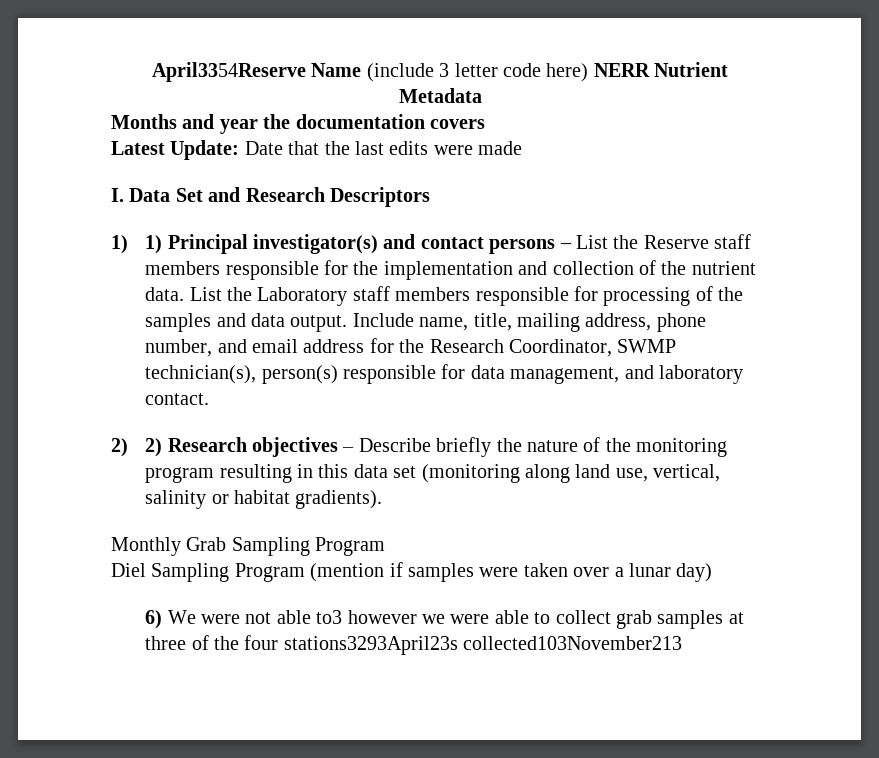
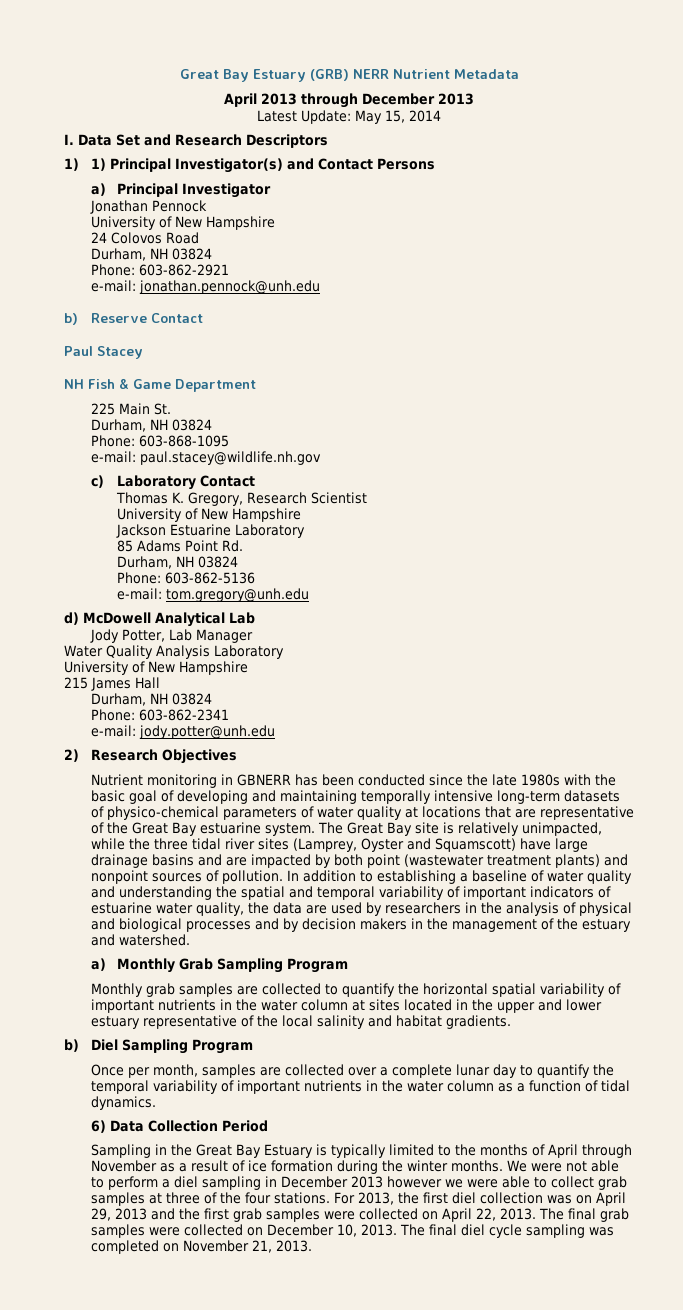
[151,62,729,82] [398,88,482,103] [111,114,485,134] [111,140,523,160] April3354Reserve Name (include 3 letter code here) NERR Nutrient Metadata // Months and year the documentation covers // Latest Update: Date that the last edits were made -> [179,69,519,82] [224,93,474,108] [257,110,441,124] Great Bay Estuary (GRB) NERR Nutrient Metadata // April 2013 through December 2013 // Latest Update: May 15, 2014
[252,234,752,254] [145,260,756,280] [145,286,744,306] [145,313,706,332] [145,338,677,357] [145,364,743,384] [145,393,210,405] [111,437,728,457] [145,464,721,483] [145,490,383,509] [111,537,386,556] [111,562,713,582] [145,610,343,629] investigator(s) and contact persons – List the Reserve staff members responsible for the implementation and collection of the nutrient data. List the Laboratory staff members responsible for processing of the samples and data output. Include name, title, mailing address, phone number, and email address for the Research Coordinator, SWMP technician(s), person(s) responsible for data management, and laboratory contact. // 2) 2) Research objectives – Describe briefly the nature of the monitoring program resulting in this data set (monitoring along land use, vertical, salinity or habitat gradients). // Monthly Grab Sampling Program // Diel Sampling Program (mention if samples were taken over a lunar day) // 6) We were not able to3 -> [174,158,435,173] [90,183,272,198] [89,200,207,214] [90,216,275,230] [90,232,199,244] [90,248,212,261] [90,264,229,276] [90,280,320,294] [64,313,203,325] [64,346,143,359] [64,378,256,392] [90,403,171,415] [90,419,212,432] [90,435,229,447] [90,451,321,465] [90,475,256,490] [116,492,368,506] [117,508,302,522] [116,524,306,538] [117,540,244,552] [117,556,239,569] [117,572,256,584] [117,588,310,602] [64,612,255,627] [89,629,253,643] [64,645,284,659] [64,661,248,675] [64,677,160,691] [90,693,212,706] [90,709,229,721] [90,725,275,739] [64,749,237,764] [90,774,616,788] [90,790,620,804] [90,806,634,820] [90,822,602,836] [90,838,588,852] [90,854,628,868] [90,870,632,884] [90,886,611,900] [90,902,632,916] [90,918,631,932] [90,934,190,946] [90,958,349,973] [90,983,621,997] [90,999,602,1013] [90,1015,511,1029] [64,1039,253,1054] [90,1064,614,1078] [90,1080,630,1094] [90,1096,156,1110] [90,1120,268,1133] [90,1144,632,1158] [90,1160,619,1174] [90,1176,383,1190] Investigator(s) and Contact Persons // a) Principal Investigator // Jonathan Pennock // University of New Hampshire // 24 Colovos Road // Durham, NH 03824 // Phone: 603-862-2921 // e-mail: jonathan.pennock@unh.edu // b) Reserve Contact // Paul Stacey // NH Fish & Game Department // 225 Main St. // Durham, NH 03824 // Phone: 603-868-1095 // e-mail: paul.stacey@wildlife.nh.gov // c) Laboratory Contact // Thomas K. Gregory, Research Scientist // University of New Hampshire // Jackson Estuarine Laboratory // 85 Adams Point Rd. // Durham, NH 03824 // Phone: 603-862-5136 // e-mail: tom.gregory@unh.edu // d) McDowell Analytical Lab // Jody Potter, Lab Manager // Water Quality Analysis Laboratory // University of New Hampshire // 215 James Hall // Durham, NH 03824 // Phone: 603-862-2341 // e-mail: jody.potter@unh.edu // 2) Research Objectives // Nutrient monitoring in GBNERR has been conducted since the late 1980s with the basic goal of developing and maintaining temporally intensive long-term datasets of physico-chemical parameters of water quality at locations that are representative of the Great Bay estuarine system. The Great Bay site is relatively unimpacted, while the three tidal river sites (Lamprey, Oyster and Squamscott) have large drainage basins and are impacted by both point (wastewater treatment plants) and nonpoint sources of pollution. In addition to establishing a baseline of water quality and understanding the spatial and temporal variability of important indicators of estuarine water quality, the data are used by researchers in the analysis of physical and biological processes and by decision makers in the management of the estuary and watershed. // a) Monthly Grab Sampling Program // Monthly grab samples are collected to quantify the horizontal spatial variability of important nutrients in the water column at sites located in the upper and lower estuary representative of the local salinity and habitat gradients. // b) Diel Sampling Program // Once per month, samples are collected over a complete lunar day to quantify the temporal variability of important nutrients in the water column as a function of tidal dynamics. // 6) Data Collection Period // Sampling in the Great Bay Estuary is typically limited to the months of April through November as a result of ice formation during the winter months. We were not able to perform a diel sampling in December 2013
[283,636,683,655] stations3293April23s collected103November213 -> [273,1192,626,1206] [90,1208,629,1222] [90,1224,614,1238] [90,1240,312,1254] stations. For 2013, the first diel collection was on April 29, 2013 and the first grab samples were collected on April 22, 2013. The final grab samples were collected on December 10, 2013. The final diel cycle sampling was completed on November 21, 2013.

